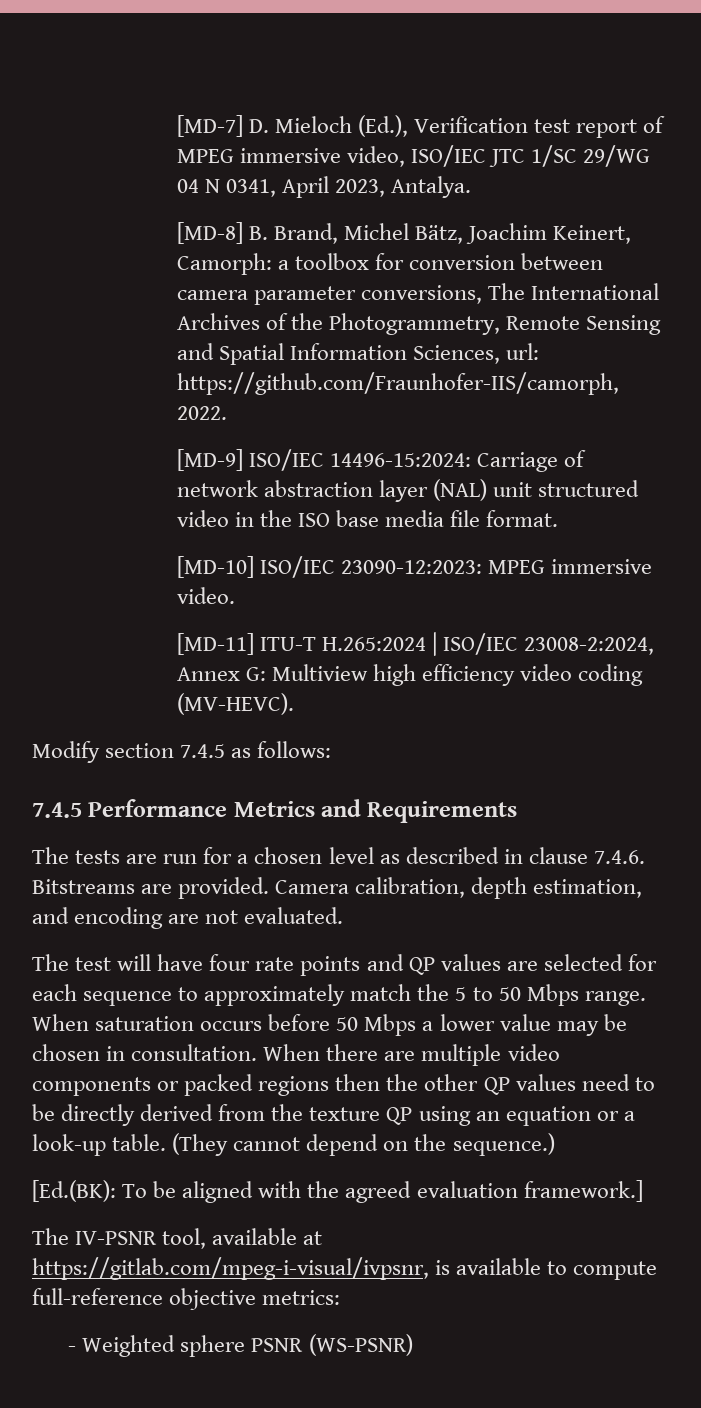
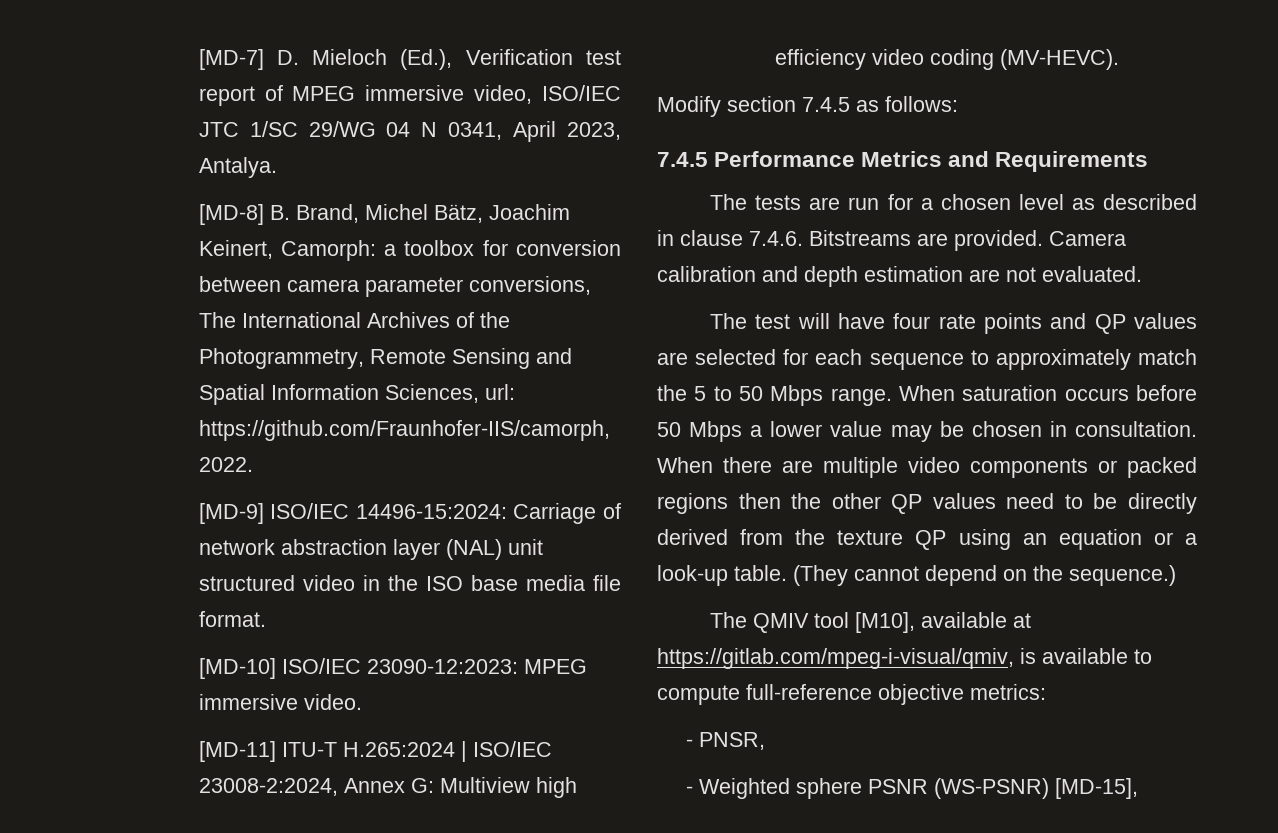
[355,877,643,899] [32,907,164,929] calibration, depth estimation, and encoding -> [657,266,963,287] calibration and depth estimation
[32,1180,643,1203] [32,1228,207,1249] [Ed.(BK): To be aligned with the agreed evaluation framework.] // The IV-PSNR tool, -> [710,612,916,633] The QMIV tool [M10],
[32,1257,429,1280] https://gitlab.com/mpeg-i-visual/ivpsnr, -> [657,648,1014,669] https://gitlab.com/mpeg-i-visual/qmiv,
(341, 1297) none -> [686,732,766,750] // - PNSR,
(413, 1345) none -> [1055,778,1139,799] [MD-15],

